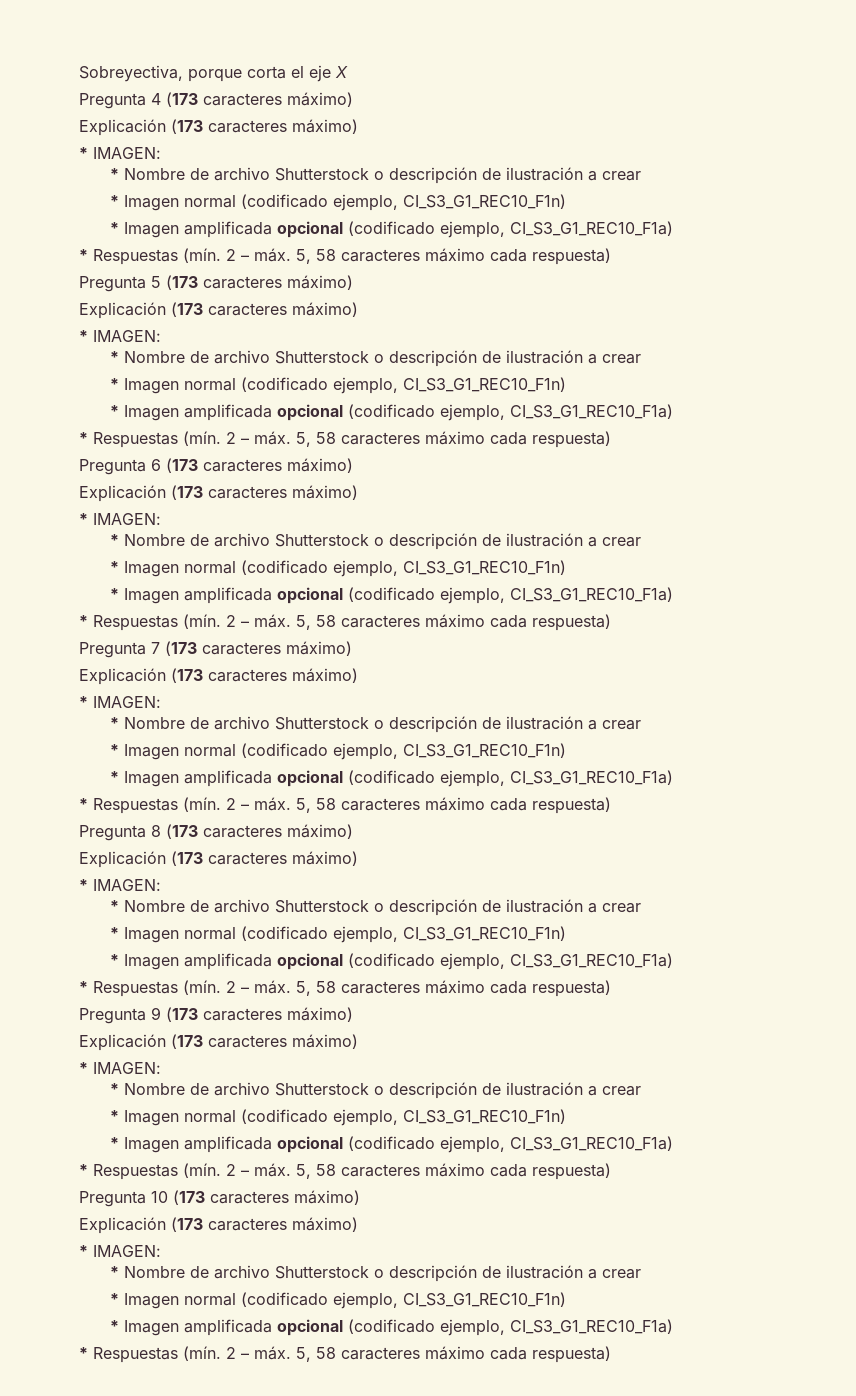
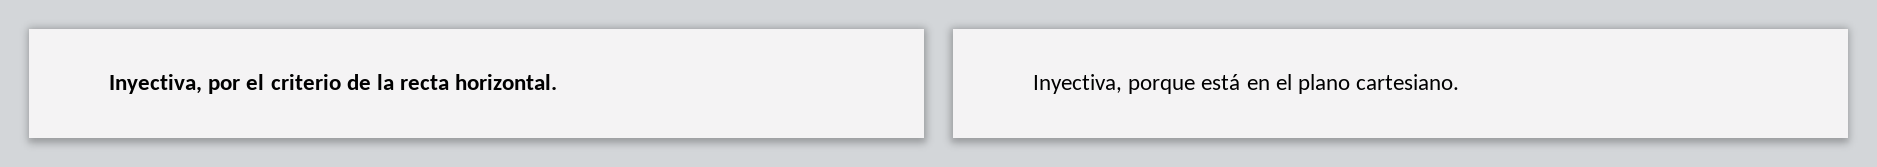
[79,65,348,82] [79,92,353,109] [79,119,358,136] [79,147,161,159] [110,167,642,184] [110,194,567,211] [110,221,674,238] [79,248,611,265] [79,275,353,292] [79,302,358,319] [79,330,161,342] [110,350,642,367] [110,377,567,394] [110,404,674,421] [79,431,611,448] [79,458,353,475] [79,485,358,502] [79,513,161,525] [110,533,642,550] [110,560,567,577] [110,587,674,604] [79,614,611,631] [79,641,352,658] [79,668,358,685] [79,696,161,708] [110,716,642,733] [110,743,567,760] [110,770,674,787] [79,797,611,814] [79,824,353,841] [79,851,358,868] [79,879,161,891] [110,899,642,916] [110,926,567,943] [110,953,674,970] [79,980,611,997] [79,1007,353,1024] [79,1034,358,1051] [79,1062,161,1074] [110,1082,642,1099] [110,1109,567,1126] [110,1136,674,1153] [79,1163,611,1180] [79,1190,360,1207] [79,1217,358,1234] [79,1245,161,1257] [110,1265,642,1282] [110,1292,567,1309] [110,1319,674,1336] [79,1346,611,1363] Sobreyectiva, porque corta el eje X // Pregunta 4 (173 caracteres máximo) // Explicación (173 caracteres máximo) // * IMAGEN: // * Nombre de archivo Shutterstock o descripción de ilustración a crear // * Imagen normal (codificado ejemplo, CI_S3_G1_REC10_F1n) // * Imagen amplificada opcional (codificado ejemplo, CI_S3_G1_REC10_F1a) // * Respuestas (mín. 2 – máx. 5, 58 caracteres máximo cada respuesta) // Pregunta 5 (173 caracteres máximo) // Explicación (173 caracteres máximo) // * IMAGEN: // * Nombre de archivo Shutterstock o descripción de ilustración a crear // * Imagen normal (codificado ejemplo, CI_S3_G1_REC10_F1n) // * Imagen amplificada opcional (codificado ejemplo, CI_S3_G1_REC10_F1a) // * Respuestas (mín. 2 – máx. 5, 58 caracteres máximo cada respuesta) // Pregunta 6 (173 caracteres máximo) // Explicación (173 caracteres máximo) // * IMAGEN: // * Nombre de archivo Shutterstock o descripción de ilustración a crear // * Imagen normal (codificado ejemplo, CI_S3_G1_REC10_F1n) // * Imagen amplificada opcional (codificado ejemplo, CI_S3_G1_REC10_F1a) // * Respuestas (mín. 2 – máx. 5, 58 caracteres máximo cada respuesta) // Pregunta 7 (173 caracteres máximo) // Explicación (173 caracteres máximo) // * IMAGEN: // * Nombre de archivo Shutterstock o descripción de ilustración a crear // * Imagen normal (codificado ejemplo, CI_S3_G1_REC10_F1n) // * Imagen amplificada opcional (codificado ejemplo, CI_S3_G1_REC10_F1a) // * Respuestas (mín. 2 – máx. 5, 58 caracteres máximo cada respuesta) // Pregunta 8 (173 caracteres máximo) // Explicación (173 caracteres máximo) // * IMAGEN: // * Nombre de archivo Shutterstock o descripción de ilustración a crear // * Imagen normal (codificado ejemplo, CI_S3_G1_REC10_F1n) // * Imagen amplificada opcional (codificado ejemplo, CI_S3_G1_REC10_F1a) // * Respuestas (mín. 2 – máx. 5, 58 caracteres máximo cada respuesta) // Pregunta 9 (173 caracteres máximo) // Explicación (173 caracteres máximo) // * IMAGEN: // * Nombre de archivo Shutterstock o descripción de ilustración a crear // * Imagen normal (codificado ejemplo, CI_S3_G1_REC10_F1n) // * Imagen amplificada opcional (codificado ejemplo, CI_S3_G1_REC10_F1a) // * Respuestas (mín. 2 – máx. 5, 58 caracteres máximo cada respuesta) // Pregunta 10 (173 caracteres máximo) // Explicación (173 caracteres máximo) // * IMAGEN: // * Nombre de archivo Shutterstock o descripción de ilustración a crear // * Imagen normal (codificado ejemplo, CI_S3_G1_REC10_F1n) // * Imagen amplificada opcional (codificado ejemplo, CI_S3_G1_REC10_F1a) // * Respuestas (mín. 2 – máx. 5, 58 caracteres máximo cada respuesta) -> [109,74,558,94] [1033,74,1460,94] Inyectiva, por el criterio de la recta horizontal. // Inyectiva, porque está en el plano cartesiano.

